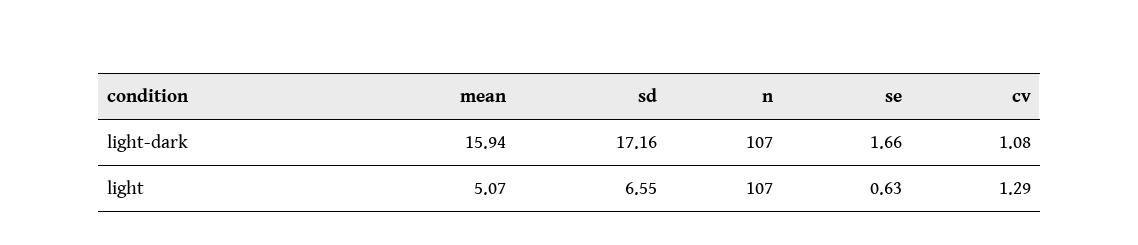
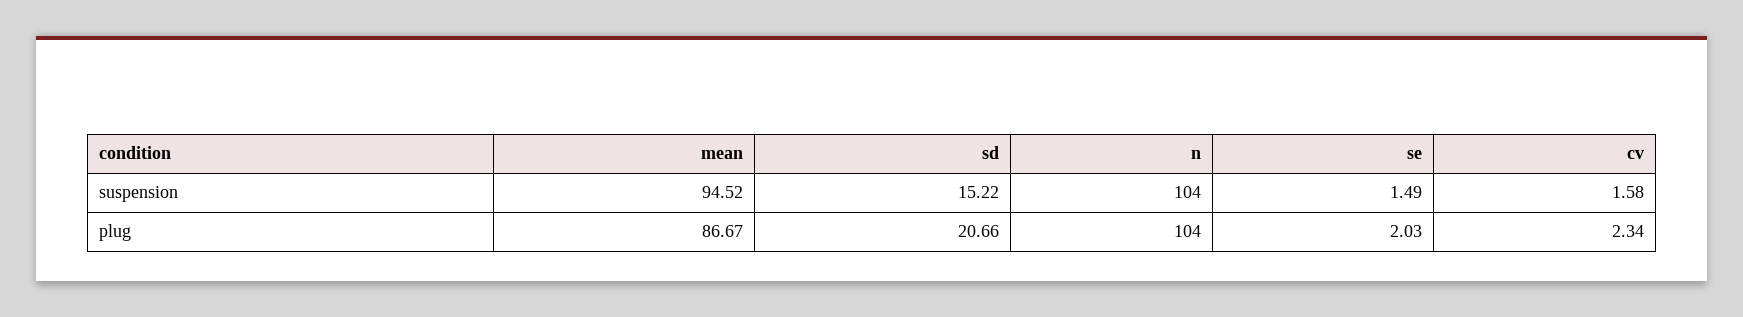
[107,134,189,152] [464,136,506,149] [615,136,657,149] [745,136,773,148] [869,136,902,149] [998,136,1031,149] [107,180,145,198] [473,183,506,195] [624,182,657,195] [745,182,773,194] [869,182,902,195] [998,182,1031,195] light-dark | 15.94 | 17.16 | 107 | 1.66 | 1.08 // light | 5.07 | 6.55 | 107 | 0.63 | 1.29 -> [98,186,178,202] [702,186,744,198] [958,186,1000,198] [1174,186,1202,198] [1390,186,1423,198] [1612,186,1645,198] [98,224,131,241] [702,225,744,237] [958,225,1000,237] [1174,225,1202,237] [1390,225,1423,237] [1612,225,1645,237] suspension | 94.52 | 15.22 | 104 | 1.49 | 1.58 // plug | 86.67 | 20.66 | 104 | 2.03 | 2.34

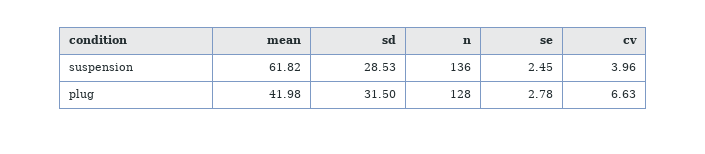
[702,186,744,198] [958,186,1000,198] [1174,186,1202,198] [1390,186,1423,198] [1612,186,1645,198] [98,224,131,241] [702,225,744,237] [958,225,1000,237] [1174,225,1202,237] [1390,225,1423,237] [1612,225,1645,237] 94.52 | 15.22 | 104 | 1.49 | 1.58 // plug | 86.67 | 20.66 | 104 | 2.03 | 2.34 -> [269,63,302,71] [364,63,397,71] [450,63,472,71] [528,63,554,71] [611,63,637,71] [68,89,94,100] [269,90,302,98] [364,90,397,98] [450,90,472,98] [528,90,554,98] [611,90,637,98] 61.82 | 28.53 | 136 | 2.45 | 3.96 // plug | 41.98 | 31.50 | 128 | 2.78 | 6.63

